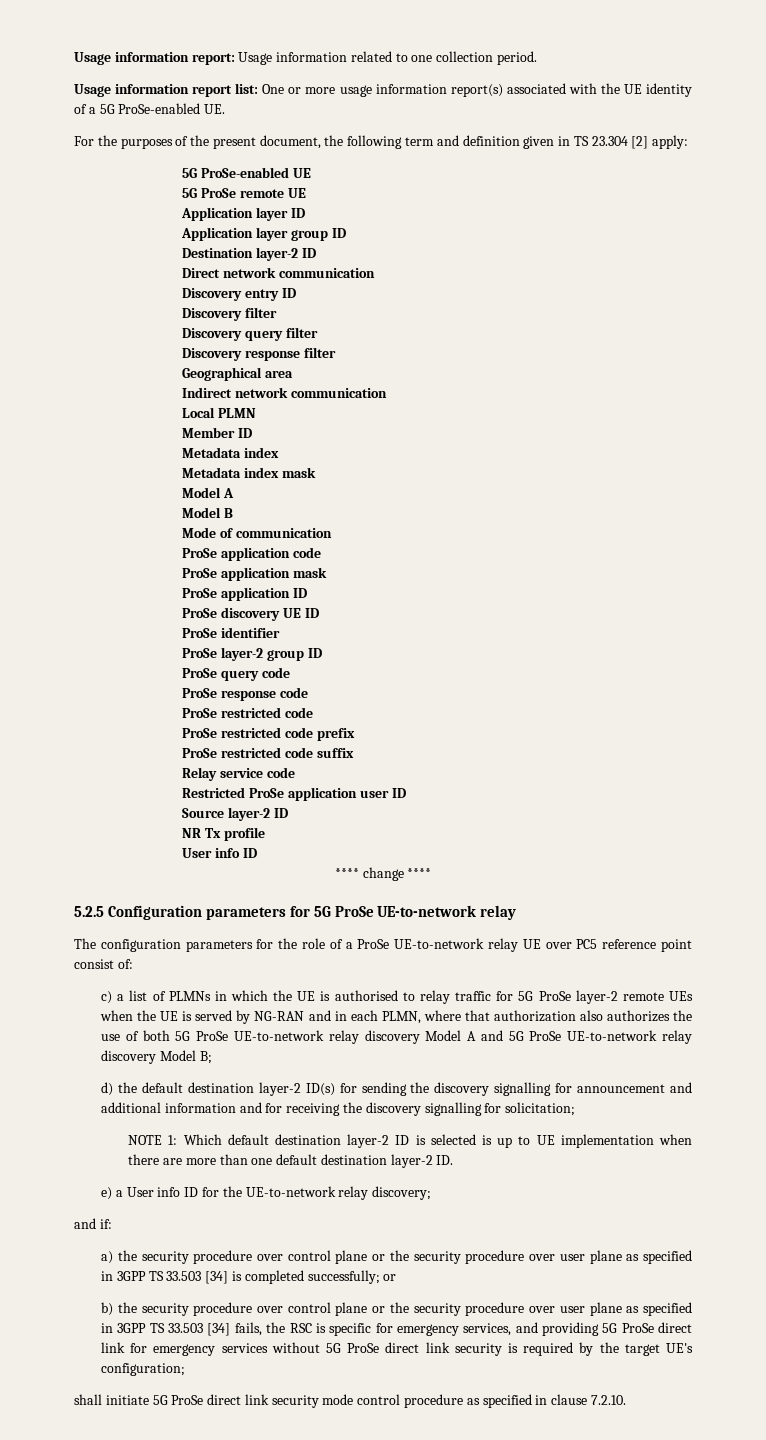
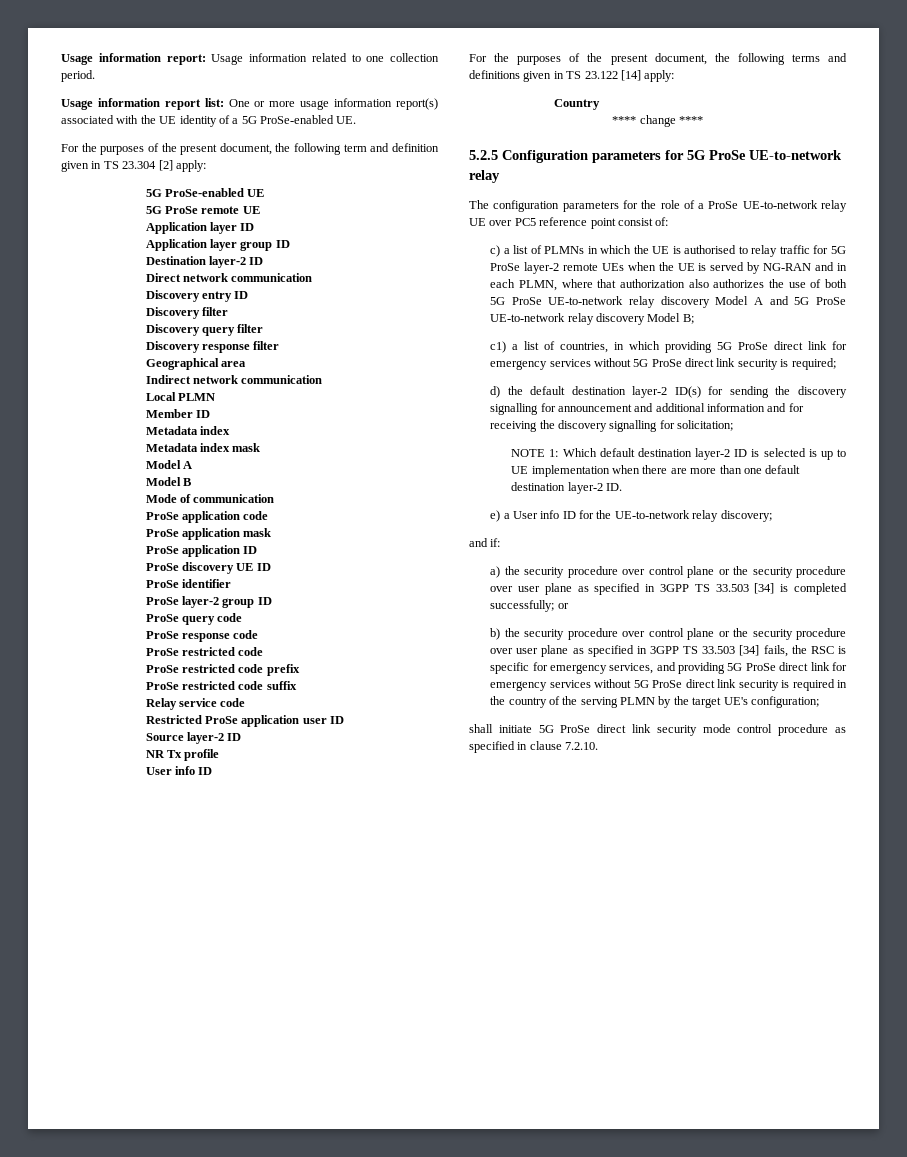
(257, 853) none -> [469,53,847,65] [469,70,675,82] [553,99,600,110] // For the purposes of the present document, the following terms and definitions given in TS 23.122 [14] apply: // Country
(212, 1057) none -> [490,341,848,353] [490,358,836,370] // c1) a list of countries, in which providing 5G ProSe direct link for emergency services without 5G ProSe direct link security is required;
(574, 1349) none -> [837,680,847,688] [490,696,656,708] in the country of the serving PLMN

